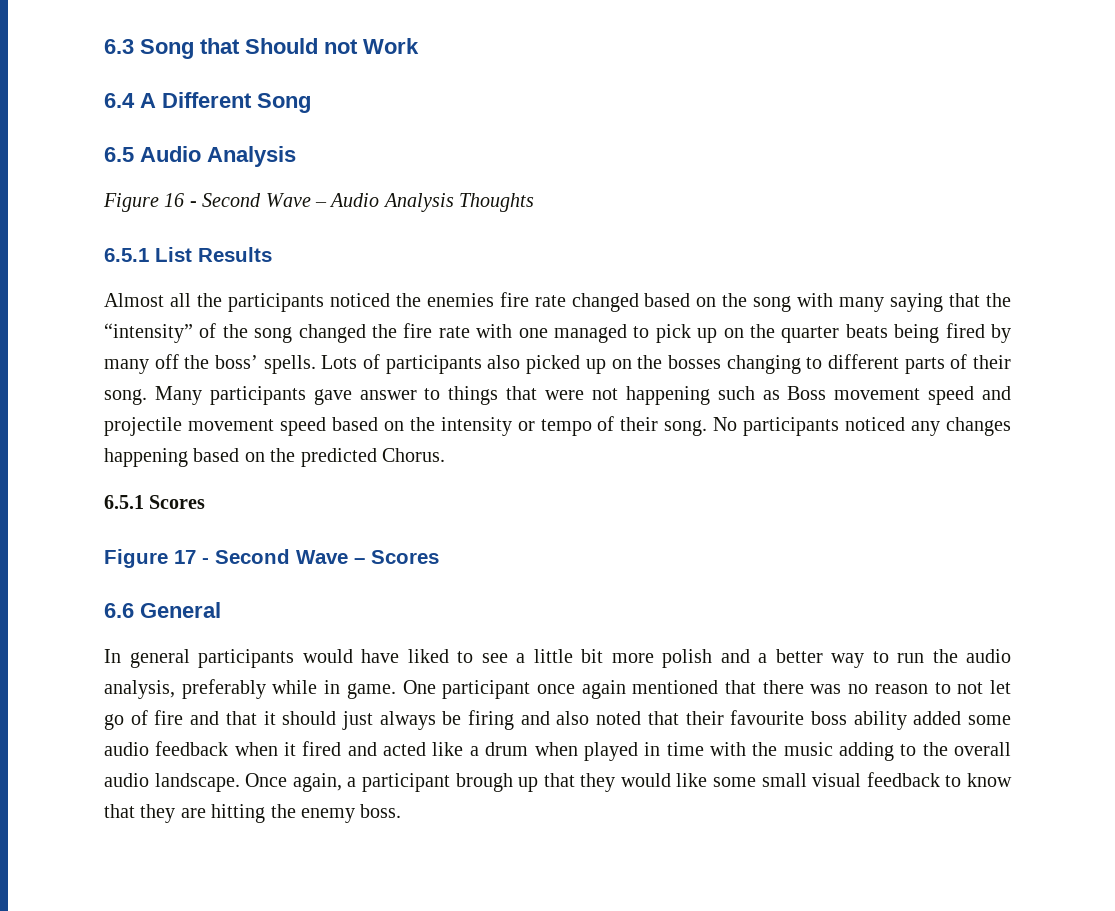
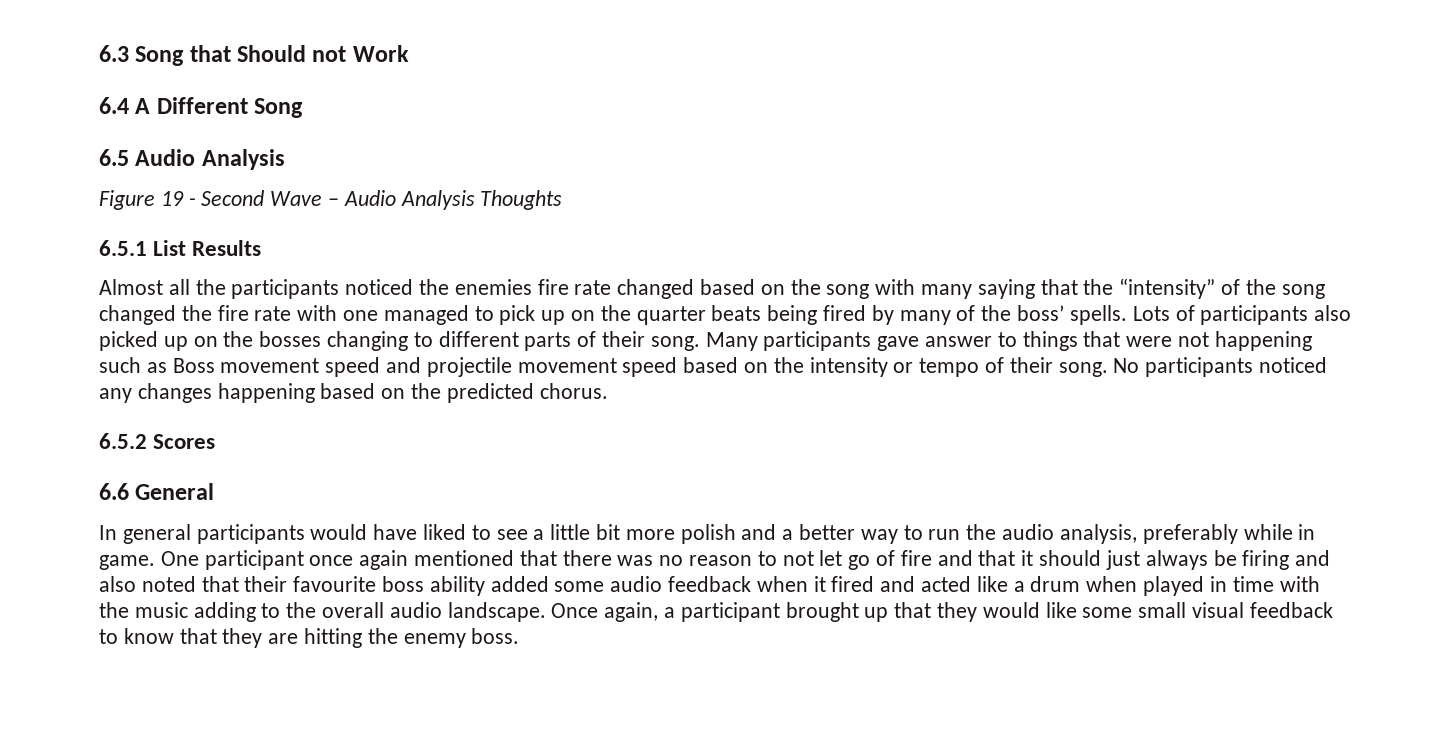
[164,193,185,207] 16 -> [160,191,184,206] 19
[154,354,179,369] off -> [956,305,976,321] of
[382,448,445,462] [104,495,206,509] [104,549,365,568] Chorus. // 6.5.1 Scores // Figure 17 - Second Wave – -> [539,383,608,399] [99,433,147,449] chorus. // 6.5.2
[455,773,513,792] brough -> [785,602,859,622] brought

